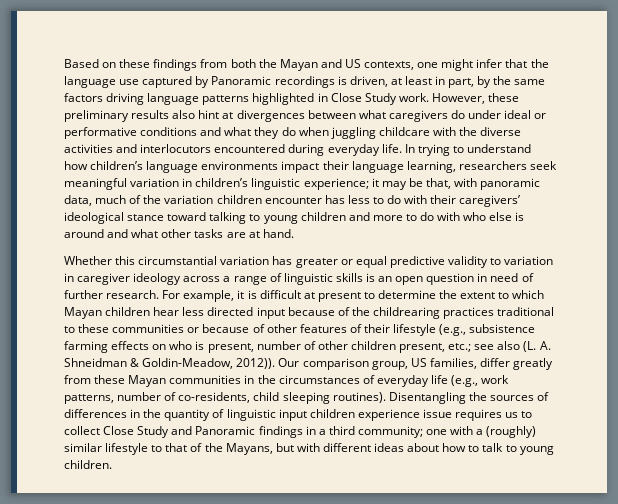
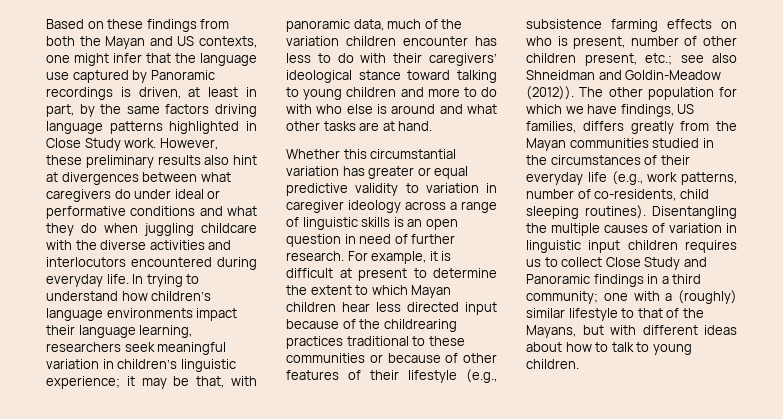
[523,341,551,352] [64,358,408,370] (L. A. Shneidman & Goldin-Meadow, 2012)). Our comparison group, -> [526,70,722,80] [526,86,737,100] [526,104,674,117] Shneidman and Goldin-Meadow (2012)). The other population for which we have findings,
[479,358,510,367] differ -> [582,121,624,131] differs
[94,375,126,384] these -> [716,121,737,131] the
(242, 379) none -> [652,138,700,148] studied
(375, 379) none -> [660,155,690,165] their
[489,392,550,401] [64,409,225,421] sources of differences in the quantity of -> [551,223,737,236] multiple causes of variation in
[357,409,452,421] experience issue -> (678, 245) none

